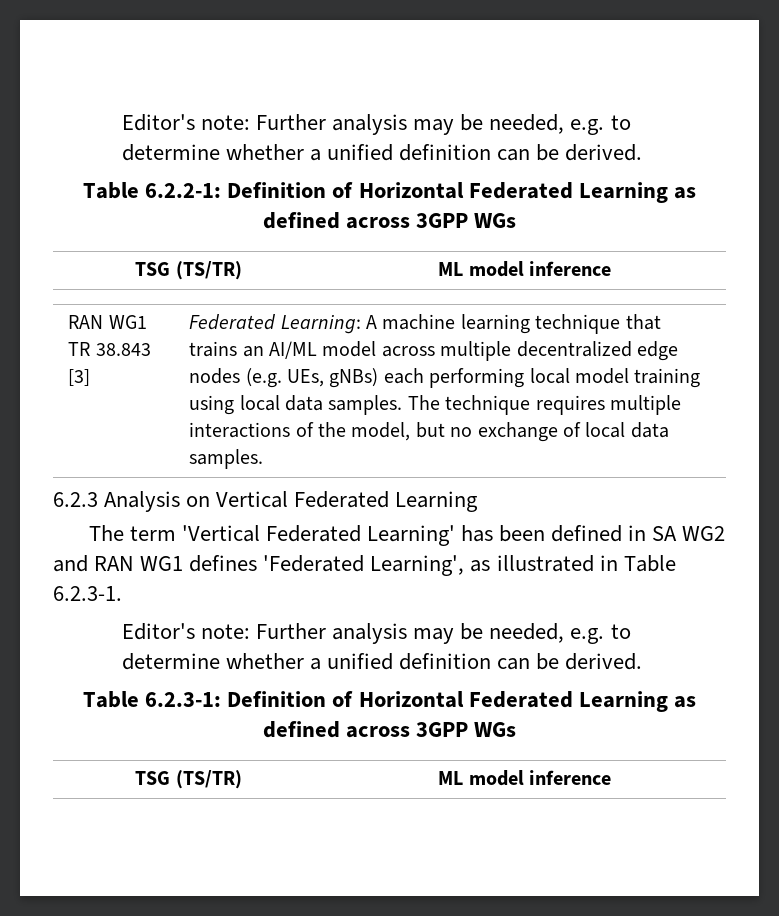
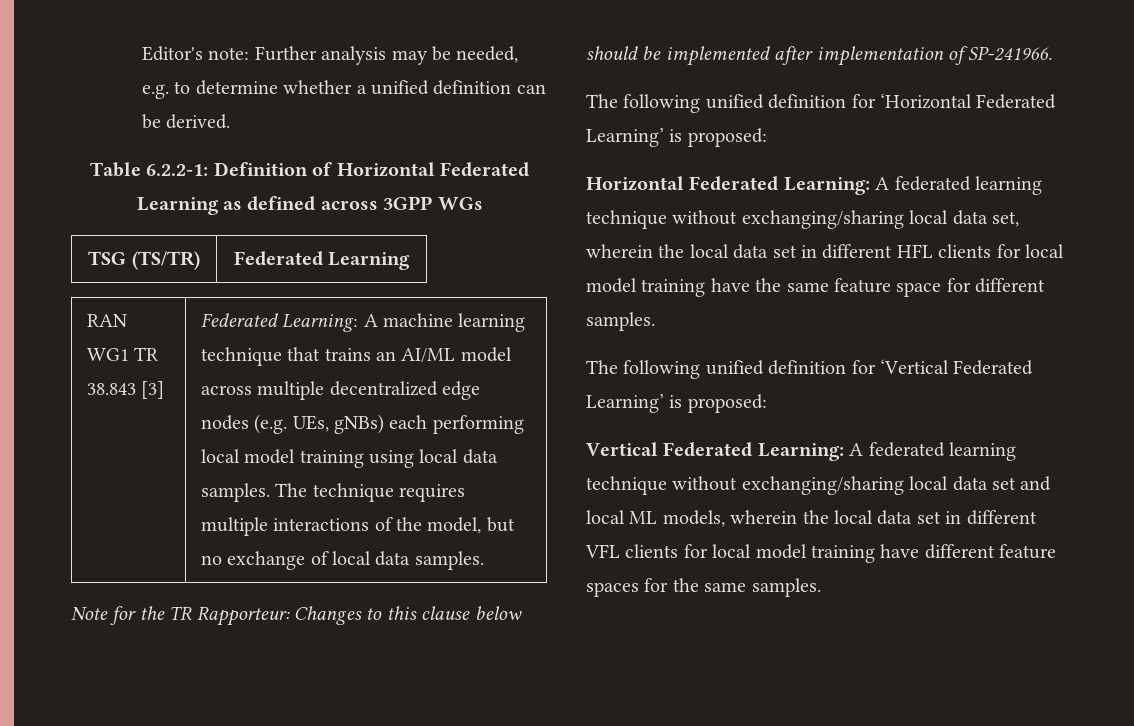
[438,261,611,277] ML model inference -> [233,251,411,270] Federated Learning
[53,491,479,512] [88,525,726,546] [53,555,676,576] [53,586,122,601] [121,623,631,644] [121,653,643,670] [83,691,696,712] [262,721,517,738] [135,770,242,789] [438,770,611,786] 6.2.3 Analysis on Vertical Federated Learning // The term 'Vertical Federated Learning' has been defined in SA WG2 and RAN WG1 defines 'Federated Learning', as illustrated in Table 6.2.3-1. // Editor's note: Further analysis may be needed, e.g. to determine whether a unified definition can be derived. // Table 6.2.3-1: Definition of Horizontal Federated Learning as defined across 3GPP WGs // TSG (TS/TR) | ML model inference -> [71,606,522,626] [586,46,1053,66] [586,93,1057,113] [586,128,767,147] [586,176,1042,195] [586,210,1019,229] [586,244,1064,259] [586,278,1046,297] [586,312,655,331] [586,359,1034,379] [586,394,767,413] [586,442,1016,461] [586,476,1052,495] [586,510,1037,527] [585,544,1057,563] [586,578,821,597] Note for the TR Rapporteur: Changes to this clause below should be implemented after implementation of SP-241966. // The following unified definition for ‘Horizontal Federated Learning’ is proposed: // Horizontal Federated Learning: A federated learning technique without exchanging/sharing local data set, wherein the local data set in different HFL clients for local model training have the same feature space for different samples. // The following unified definition for ‘Vertical Federated Learning’ is proposed: // Vertical Federated Learning: A federated learning technique without exchanging/sharing local data set and local ML models, wherein the local data set in different VFL clients for local model training have different feature spaces for the same samples.

